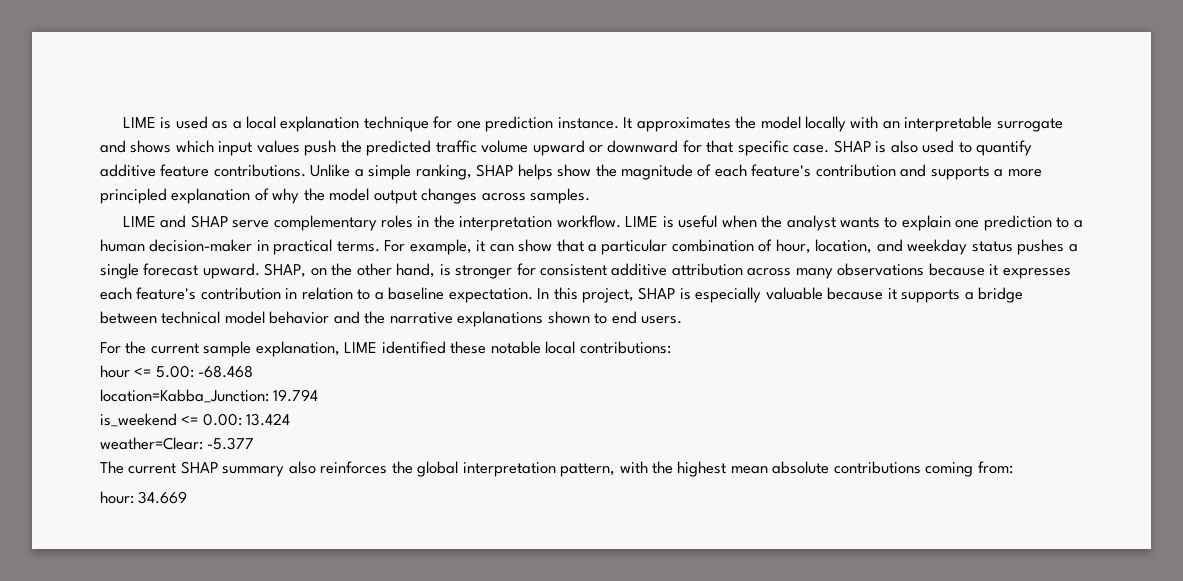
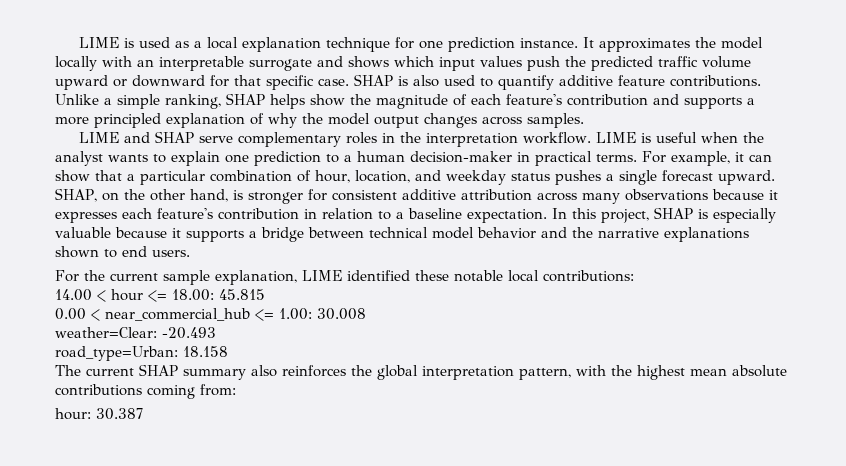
[100,365,254,378] [100,389,319,403] [100,413,291,427] [100,437,255,450] hour <= 5.00: -68.468 // location=Kabba_Junction: 19.794 // is_weekend <= 0.00: 13.424 // weather=Clear: -5.377 -> [55,289,265,302] [55,308,366,321] [55,327,216,339] [55,346,228,361] 14.00 < hour <= 18.00: 45.815 // 0.00 < near_commercial_hub <= 1.00: 30.008 // weather=Clear: -20.493 // road_type=Urban: 18.158
[138,491,188,504] 34.669 -> [96,408,143,420] 30.387

